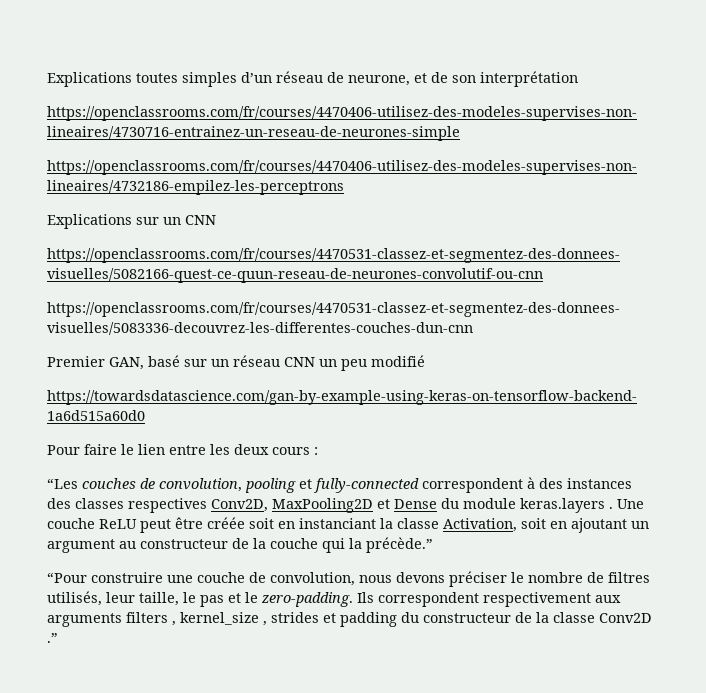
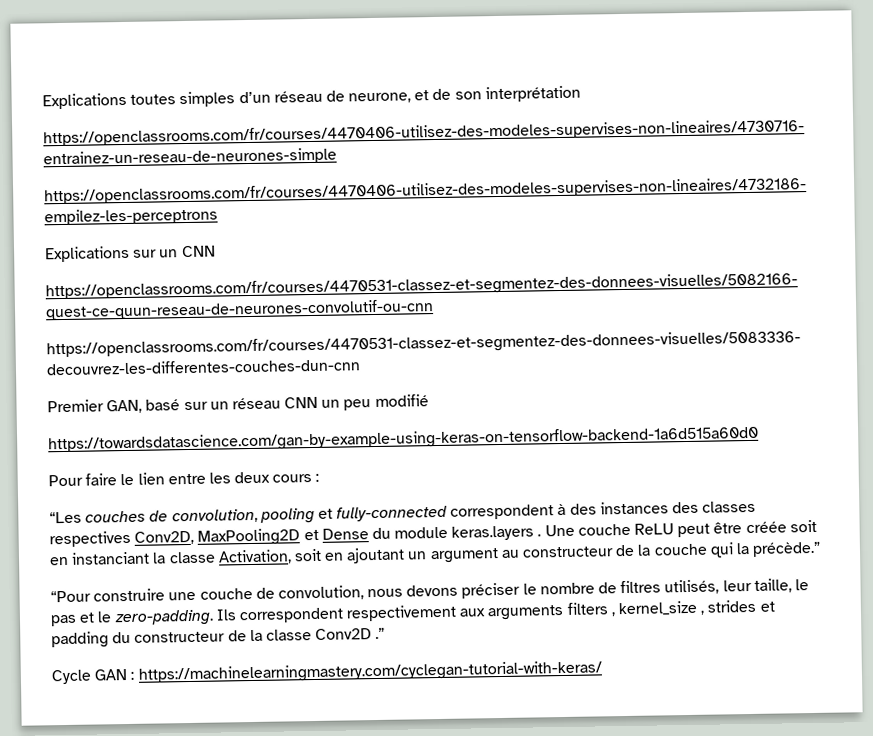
(58, 638) none -> [51,660,602,685] // Cycle GAN : https://machinelearningmastery.com/cyclegan-tutorial-with-keras/

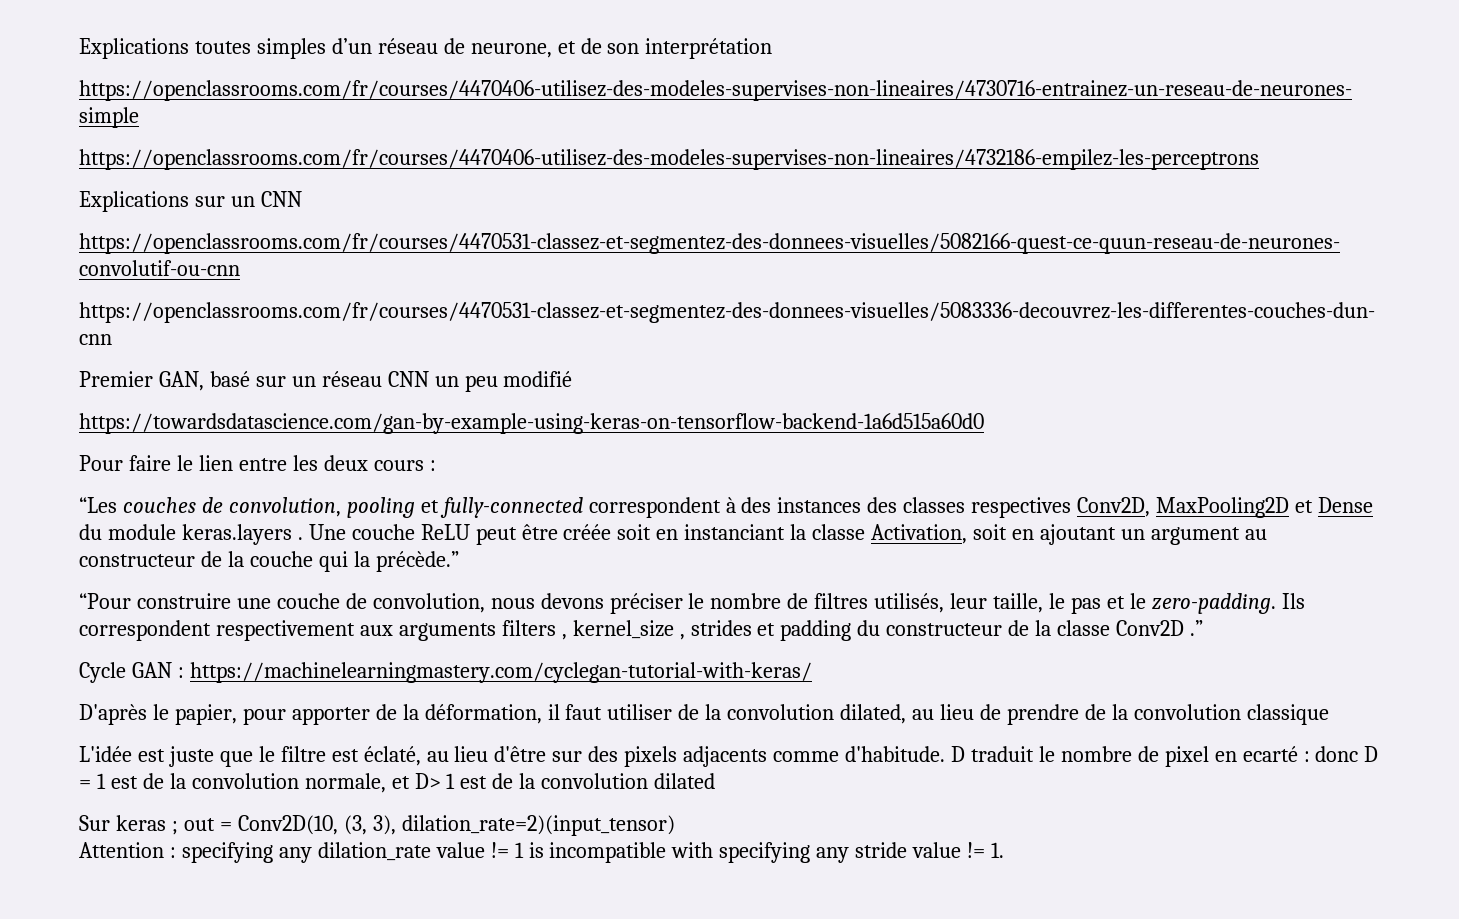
(602, 672) none -> [79,704,1329,725] [79,746,1379,767] [79,773,716,793] [79,815,675,836] [79,842,1005,863] // D'après le papier, pour apporter de la déformation, il faut utiliser de la convolution dilated, au lieu de prendre de la convolution classique // L'idée est juste que le filtre est éclaté, au lieu d'être sur des pixels adjacents comme d'habitude. D traduit le nombre de pixel en ecarté : donc D = 1 est de la convolution normale, et D> 1 est de la convolution dilated // Sur keras ; out = Conv2D(10, (3, 3), dilation_rate=2)(input_tensor) // Attention : specifying any dilation_rate value != 1 is incompatible with specifying any stride value != 1.

